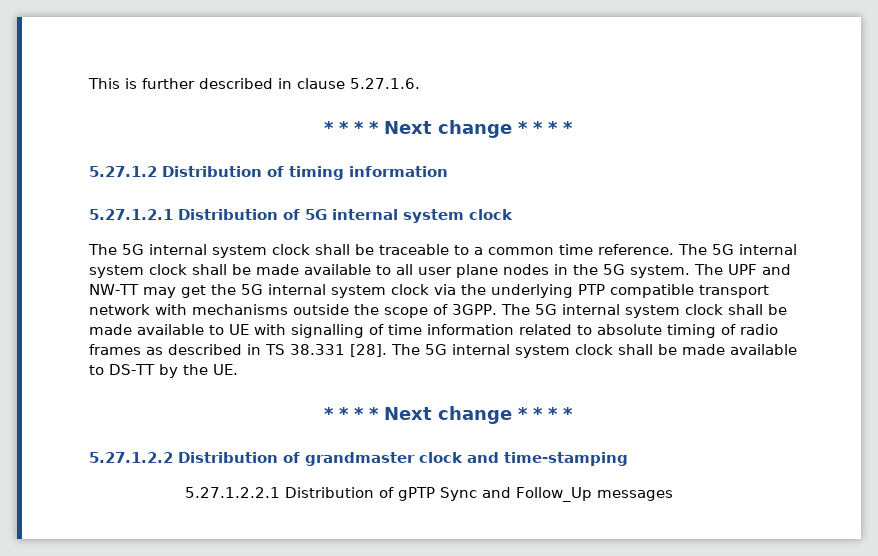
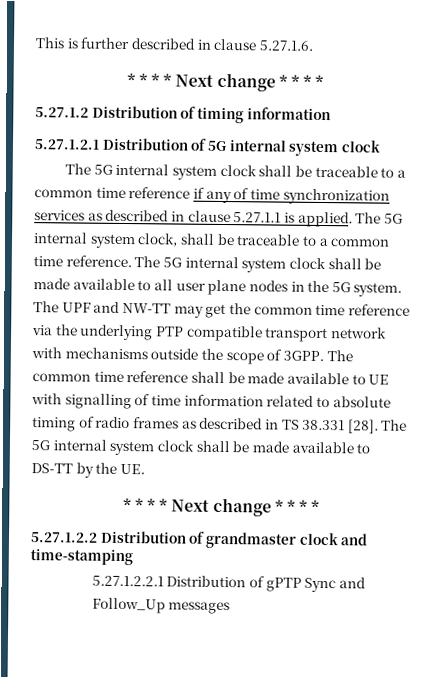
(593, 249) none -> [128,187,390,205] [34,209,403,228] [33,232,391,249] [33,256,63,267] reference if any of time synchronization services as described in clause 5.27.1.1 is applied. The 5G internal system clock, shall be traceable to a common time
[240,284,429,298] 5G internal system clock -> [253,304,410,316] common time reference
[534,304,723,318] 5G internal system clock -> [32,371,189,383] common time reference

